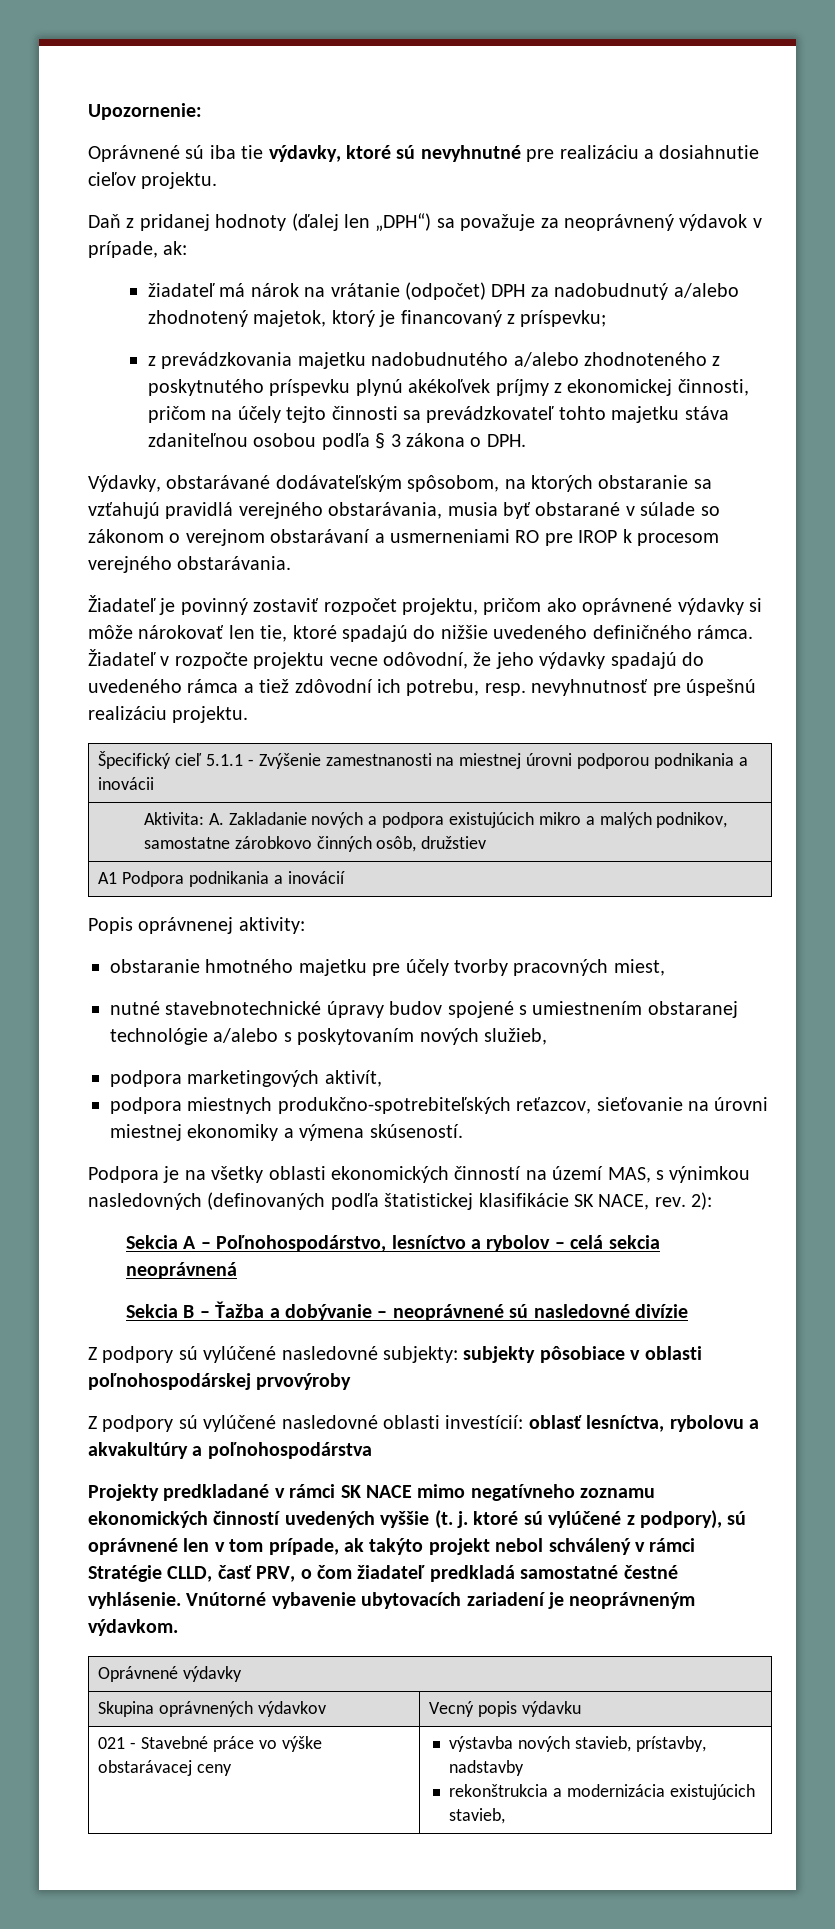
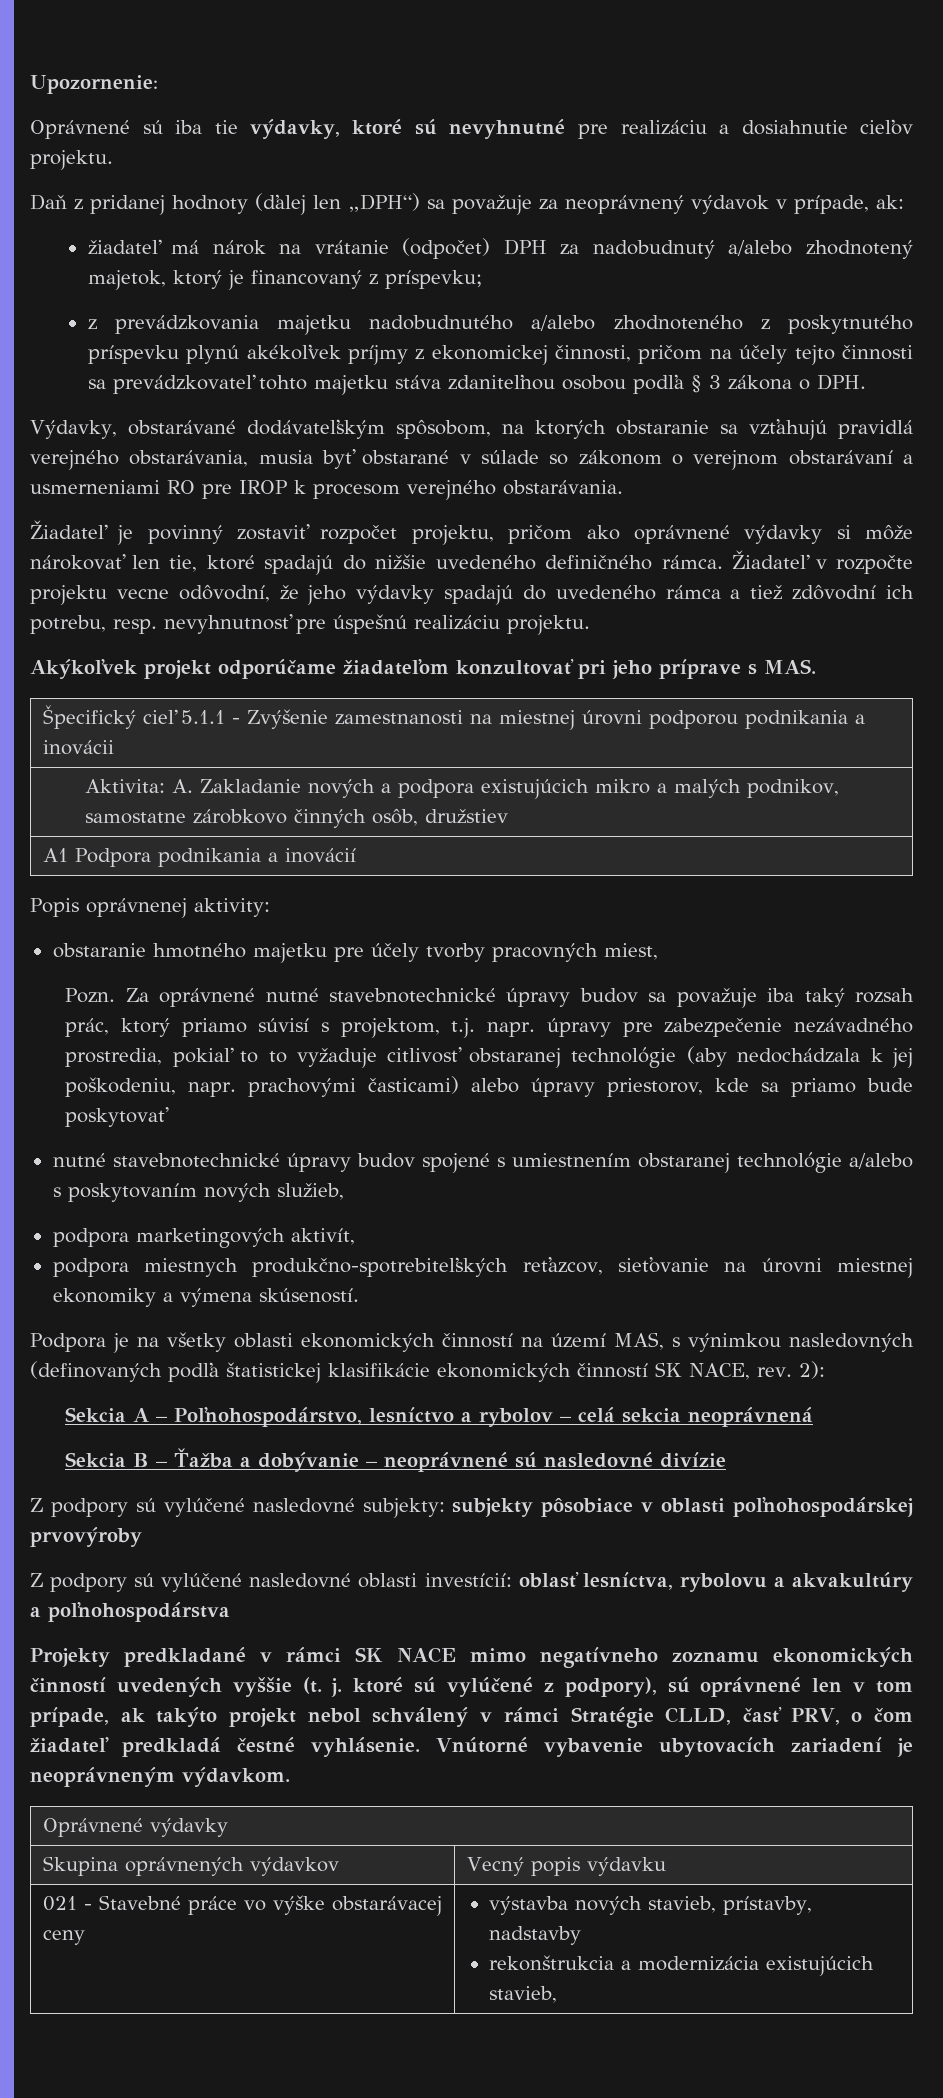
(249, 714) none -> [30,658,816,679] // Akýkoľvek projekt odporúčame žiadateľom konzultovať pri jeho príprave s MAS.
(665, 967) none -> [65,988,915,1008] [65,1018,913,1038] [65,1046,913,1068] [65,1076,913,1097] [65,1107,170,1127] // Pozn. Za oprávnené nutné stavebnotechnické úpravy budov sa považuje iba taký rozsah prác, ktorý priamo súvisí s projektom, t.j. napr. úpravy pre zabezpečenie nezávadného prostredia, pokiaľ to to vyžaduje citlivosť obstaranej technológie (aby nedochádzala k jej poškodeniu, napr. prachovými časticami) alebo úpravy priestorov, kde sa priamo bude poskytovať
(569, 1200) none -> [437,1363,648,1382] ekonomických činností
[520,1565,619,1579] samostatné -> (221, 1747) none

